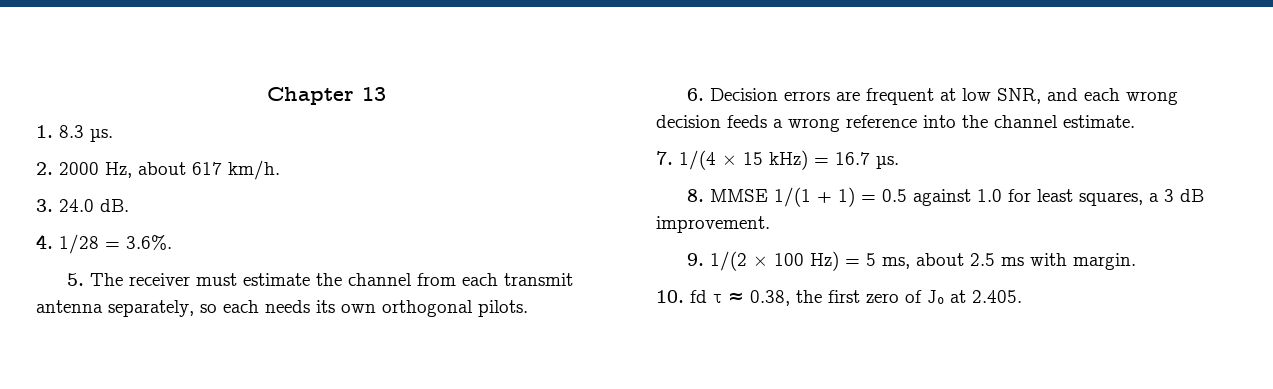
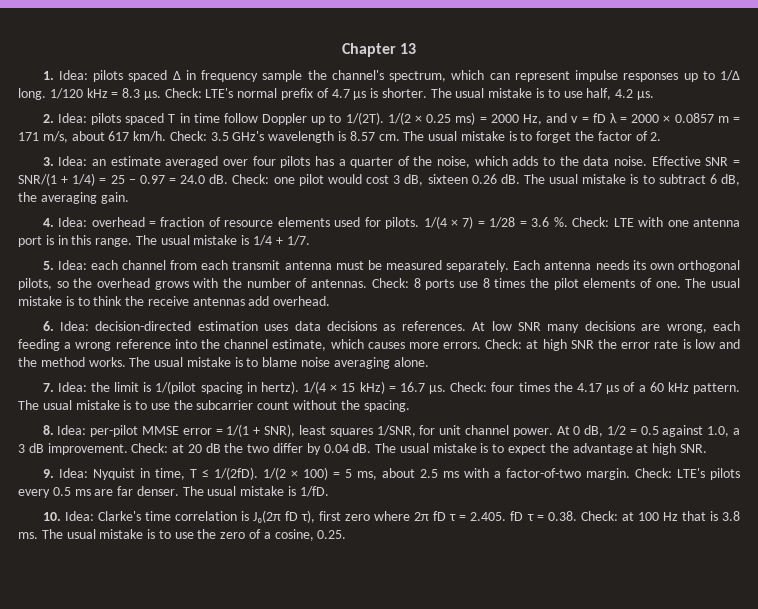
[59,125,113,142] [36,160,280,180] [36,199,129,212] [36,234,172,254] [66,273,342,286] 8.3 µs. // 2. 2000 Hz, about 617 km/h. // 3. 24.0 dB. // 4. 1/28 = 3.6%. // 5. The receiver must estimate the -> [58,70,741,82] [18,88,654,100] [42,112,741,125] [18,131,662,143] [42,156,741,168] [18,173,741,186] [18,192,129,204] [42,216,740,229] [18,235,310,247] [42,260,118,270] Idea: pilots spaced Δ in frequency sample the channel's spectrum, which can represent impulse responses up to 1/Δ long. 1/120 kHz = 8.3 µs. Check: LTE's normal prefix of 4.7 µs is shorter. The usual mistake is to use half, 4.2 µs. // 2. Idea: pilots spaced T in time follow Doppler up to 1/(2T). 1/(2 × 0.25 ms) = 2000 Hz, and v = fD λ = 2000 × 0.0857 m = 171 m/s, about 617 km/h. Check: 3.5 GHz's wavelength is 8.57 cm. The usual mistake is to forget the factor of 2. // 3. Idea: an estimate averaged over four pilots has a quarter of the noise, which adds to the data noise. Effective SNR = SNR/(1 + 1/4) = 25 − 0.97 = 24.0 dB. Check: one pilot would cost 3 dB, sixteen 0.26 dB. The usual mistake is to subtract 6 dB, the averaging gain. // 4. Idea: overhead = fraction of resource elements used for pilots. 1/(4 × 7) = 1/28 = 3.6 %. Check: LTE with one antenna port is in this range. The usual mistake is 1/4 + 1/7. // 5. Idea: each
[108,300,528,317] [686,88,1178,105] [656,115,767,128] separately, so each needs its own orthogonal pilots. // 6. Decision errors are frequent at low SNR, and each wrong decision feeds -> [335,260,740,272] [18,278,740,290] [18,296,331,306] [42,321,740,333] [18,339,60,351] must be measured separately. Each antenna needs its own orthogonal pilots, so the overhead grows with the number of antennas. Check: 8 ports use 8 times the pilot elements of one. The usual mistake is to think the receive antennas add overhead. // 6. Idea: decision-directed estimation uses data decisions as references. At low SNR many decisions are wrong, each feeding
[1063,115,1135,128] [656,151,673,165] estimate. // 7. -> [272,339,740,351] [18,357,429,369] [42,381,299,394] estimate, which causes more errors. Check: at high SNR the error rate is low and the method works. The usual mistake is to blame noise averaging alone. // 7. Idea: the limit is 1/(pilot spacing in hertz).
[686,187,1204,207] [656,216,770,233] [686,251,839,271] // 8. MMSE 1/(1 + 1) = 0.5 against 1.0 for least squares, a 3 dB improvement. // 9. 1/(2 × 100 Hz) -> [450,382,741,394] [18,400,410,412] [42,424,740,437] [18,443,707,455] [42,467,328,480] Check: four times the 4.17 µs of a 60 kHz pattern. The usual mistake is to use the subcarrier count without the spacing. // 8. Idea: per-pilot MMSE error = 1/(1 + SNR), least squares 1/SNR, for unit channel power. At 0 dB, 1/2 = 0.5 against 1.0, a 3 dB improvement. Check: at 20 dB the two differ by 0.04 dB. The usual mistake is to expect the advantage at high SNR. // 9. Idea: Nyquist in time, T ≤ 1/(2fD). 1/(2 × 100)
(1067, 259) none -> [493,468,581,478] a factor-of-two
[656,290,1022,306] // 10. fd τ ≈ 0.38, the first zero of J₀ at 2.405. -> [634,468,740,480] [18,486,329,498] [42,510,741,523] [18,529,347,541] Check: LTE's pilots every 0.5 ms are far denser. The usual mistake is 1/fD. // 10. Idea: Clarke's time correlation is J₀(2π fD τ), first zero where 2π fD τ = 2.405. fD τ = 0.38. Check: at 100 Hz that is 3.8 ms. The usual mistake is to use the zero of a cosine, 0.25.

